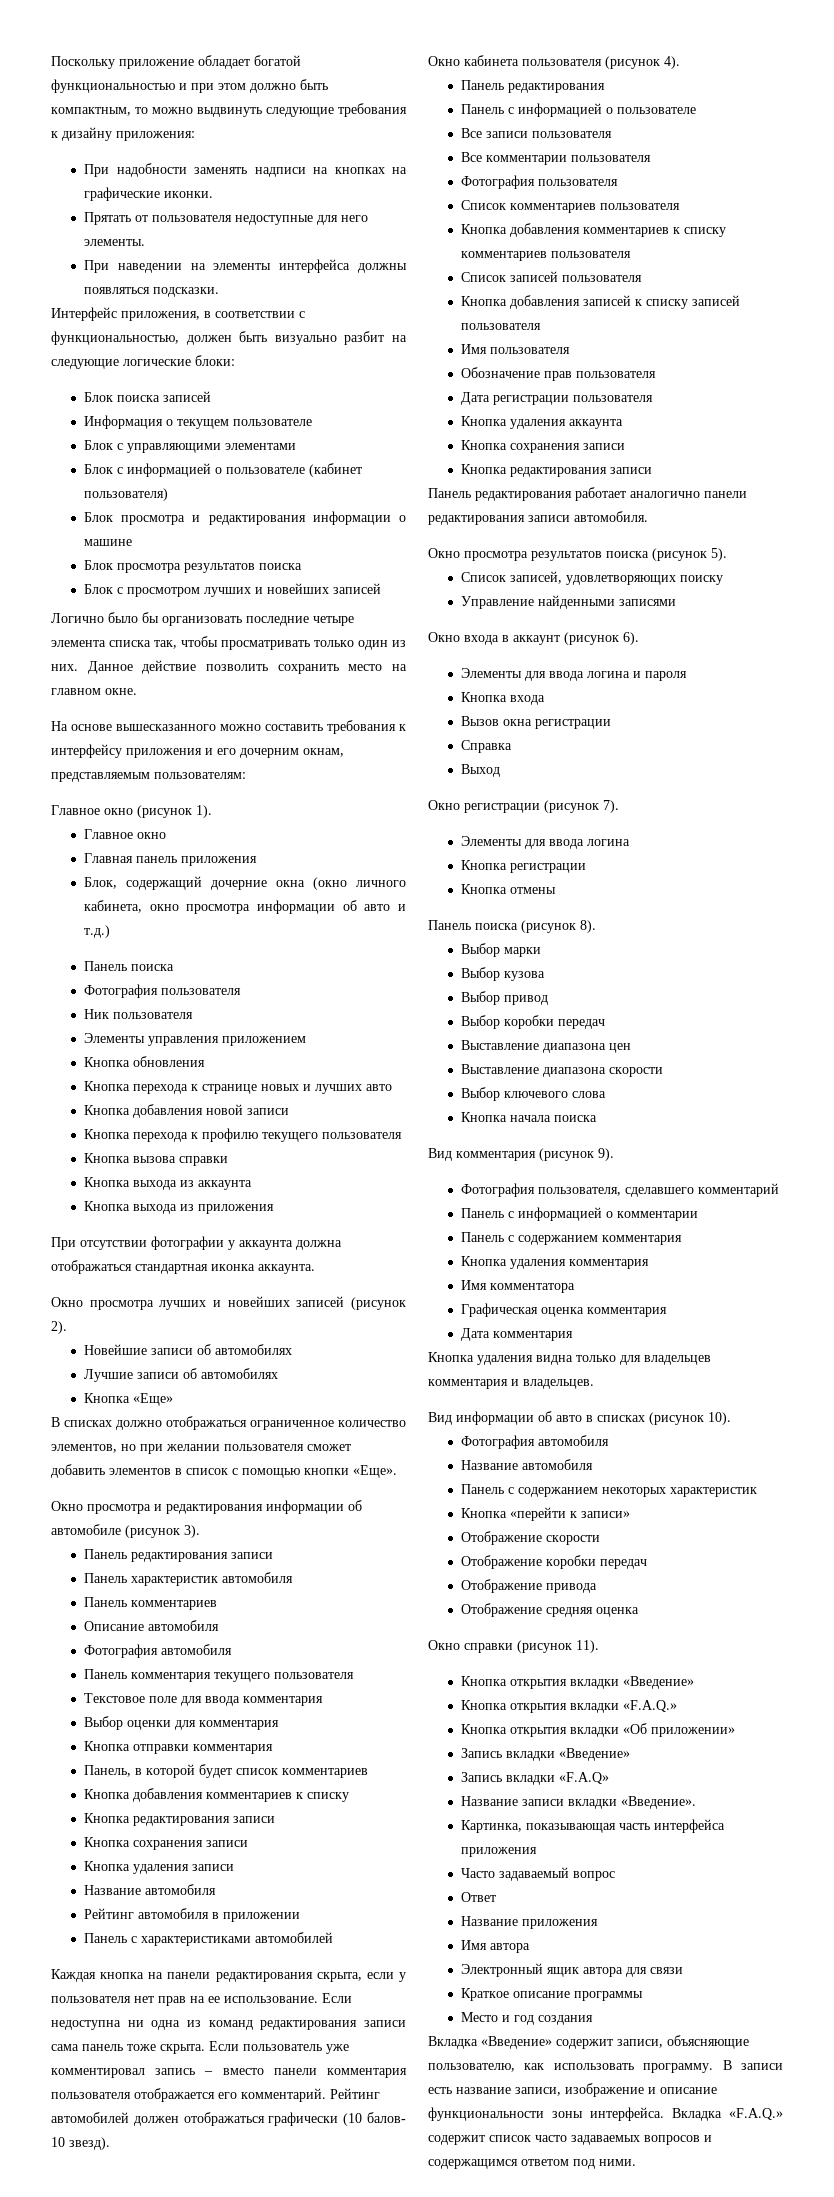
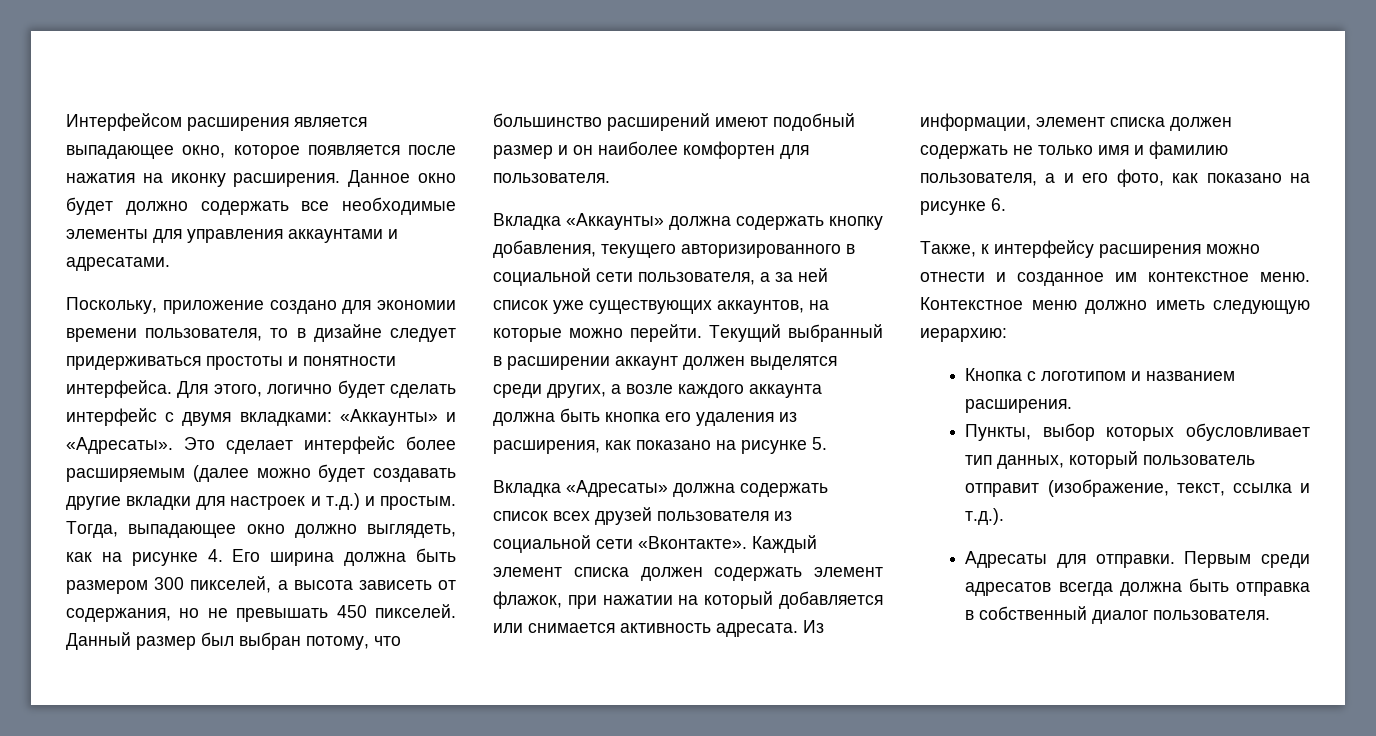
[51,55,301,69] [51,79,328,93] [51,103,407,117] [51,127,195,141] [83,163,408,177] [83,187,213,201] [83,212,368,225] [83,239,145,246] [83,259,407,273] [83,287,219,297] [51,307,305,321] [51,331,407,345] [51,355,235,369] [83,391,211,402] [83,415,312,429] [83,440,296,453] [83,463,362,477] [83,488,168,501] [83,511,407,525] [83,539,132,546] [83,560,302,573] [83,583,381,597] [51,612,354,626] [51,636,406,650] [51,660,407,674] [51,688,137,695] [51,720,406,734] [51,744,344,758] [51,772,246,782] [51,805,212,818] [83,829,166,839] [83,853,257,866] [83,876,406,890] [83,900,406,914] [83,925,110,938] [83,961,174,971] [83,984,241,998] [83,1009,193,1019] [83,1033,306,1046] [83,1056,205,1067] [83,1081,392,1094] [83,1104,289,1118] [83,1128,402,1142] [83,1153,228,1166] [83,1177,252,1190] [83,1201,274,1214] [51,1236,342,1250] [51,1260,315,1274] [51,1296,406,1310] [51,1321,67,1334] [83,1344,292,1355] [83,1368,278,1382] [83,1393,173,1406] [51,1416,406,1430] [51,1444,351,1454] [51,1464,397,1478] [51,1500,362,1514] [51,1524,200,1538] [83,1549,273,1562] [83,1572,293,1586] [83,1597,217,1610] [83,1620,219,1631] [83,1644,232,1658] [83,1669,354,1682] [83,1693,323,1706] [83,1716,279,1730] [83,1741,273,1754] [83,1764,368,1778] [83,1788,349,1802] [83,1813,275,1826] [83,1837,248,1850] [83,1861,234,1874] [83,1884,216,1895] [83,1908,300,1922] [83,1932,333,1946] [51,1969,407,1982] [51,1993,352,2006] [51,2020,406,2030] [51,2041,349,2054] [51,2068,407,2078] [51,2088,380,2102] [51,2112,406,2126] [51,2137,110,2150] [428,55,680,69] [460,80,605,93] [460,103,696,117] [460,128,612,138] [460,152,651,165] [460,175,618,189] [460,200,680,213] [460,223,726,237] [460,251,631,261] [460,271,642,282] [460,295,740,309] [460,323,541,330] [460,344,570,354] [460,367,656,381] [460,392,653,405] [460,416,623,429] [460,440,625,453] [460,464,652,477] [428,487,747,501] [428,511,648,525] [428,548,727,561] [460,571,723,585] [460,595,676,609] [428,632,639,645] [460,668,687,681] [460,692,545,705] [460,716,611,729] [460,740,512,753] [460,764,500,777] [428,800,619,813] [460,836,630,849] [460,860,586,873] [460,884,556,894] [428,920,596,933] [460,943,541,957] [460,967,545,981] [460,991,548,1005] [460,1015,605,1029] [460,1040,631,1053] [460,1064,663,1077] [460,1087,606,1101] [460,1112,597,1122] [428,1148,614,1161] [460,1183,779,1197] [460,1207,698,1221] [460,1232,682,1245] [460,1256,649,1269] [460,1280,575,1293] [460,1303,667,1317] [460,1328,573,1341] [428,1352,711,1365] [428,1379,594,1389] [428,1411,731,1425] [460,1435,609,1449] [460,1459,593,1470] [460,1484,757,1497] [460,1507,630,1521] [460,1531,600,1545] [460,1555,647,1569] [460,1579,597,1593] [460,1603,639,1617] [428,1640,599,1653] [460,1676,694,1689] [460,1700,677,1713] [460,1723,735,1737] [460,1748,630,1761] [460,1772,609,1785] [460,1796,696,1809] [460,1819,725,1833] [460,1847,537,1857] [460,1867,615,1881] [460,1892,496,1902] [460,1916,598,1929] [460,1940,530,1953] [460,1963,683,1977] [460,1988,643,2001] [460,2012,593,2025] [428,2035,749,2049] [428,2060,783,2073] [428,2083,717,2097] [428,2107,783,2121] [428,2135,712,2145] [428,2159,636,2169] Поскольку приложение обладает богатой функциональностью и при этом должно быть компактным, то можно выдвинуть следующие требования к дизайну приложения: // При надобности заменять надписи на кнопках на графические иконки. // Прятать от пользователя недоступные для него элементы. // При наведении на элементы интерфейса должны появляться подсказки. // Интерфейс приложения, в соответствии с функциональностью, должен быть визуально разбит на следующие логические блоки: // Блок поиска записей // Информация о текущем пользователе // Блок с управляющими элементами // Блок с информацией о пользователе (кабинет пользователя) // Блок просмотра и редактирования информации о машине // Блок просмотра результатов поиска // Блок с просмотром лучших и новейших записей // Логично было бы организовать последние четыре элемента списка так, чтобы просматривать только один из них. Данное действие позволить сохранить место на главном окне. // На основе вышесказанного можно составить требования к интерфейсу приложения и его дочерним окнам, представляемым пользователям: // Главное окно (рисунок 1). // Главное окно // Главная панель приложения // Блок, содержащий дочерние окна (окно личного кабинета, окно просмотра информации об авто и т.д.) // Панель поиска // Фотография пользователя // Ник пользователя // Элементы управления приложением // Кнопка обновления // Кнопка перехода к странице новых и лучших авто // Кнопка добавления новой записи // Кнопка перехода к профилю текущего пользователя // Кнопка вызова справки // Кнопка выхода из аккаунта // Кнопка выхода из приложения // При отсутствии фотографии у аккаунта должна отображаться стандартная иконка аккаунта. // Окно просмотра лучших и новейших записей (рисунок 2). // Новейшие записи об автомобилях // Лучшие записи об автомобилях // Кнопка «Еще» // В списках должно отображаться ограниченное количество элементов, но при желании пользователя сможет добавить элементов в список с помощью кнопки «Еще». // Окно просмотра и редактирования информации об автомобиле (рисунок 3). // Панель редактирования записи // Панель характеристик автомобиля // Панель комментариев // Описание автомобиля // Фотография автомобиля // Панель комментария текущего пользователя // Текстовое поле для ввода комментария // Выбор оценки для комментария // Кнопка отправки комментария // Панель, в которой будет список комментариев // Кнопка добавления комментариев к списку // Кнопка редактирования записи // Кнопка сохранения записи // Кнопка удаления записи // Название автомобиля // Рейтинг автомобиля в приложении // Панель с характеристиками автомобилей // Каждая кнопка на панели редактирования скрыта, если у пользователя нет прав на ее использование. Если недоступна ни одна из команд редактирования записи сама панель тоже скрыта. Если пользователь уже комментировал запись – вместо панели комментария пользователя отображается его комментарий. Рейтинг автомобилей должен отображаться графически (10 балов- 10 звезд). // Окно кабинета пользователя (рисунок 4). // Панель редактирования // Панель с информацией о пользователе // Все записи пользователя // Все комментарии пользователя // Фотография пользователя // Список комментариев пользователя // Кнопка добавления комментариев к списку комментариев пользователя // Список записей пользователя // Кнопка добавления записей к списку записей пользователя // Имя пользователя // Обозначение прав пользователя // Дата регистрации пользователя // Кнопка удаления аккаунта // Кнопка сохранения записи // Кнопка редактирования записи // Панель редактирования работает аналогично панели редактирования записи автомобиля. // Окно просмотра результатов поиска (рисунок 5). // Список записей, удовлетворяющих поиску // Управление найденными записями // Окно входа в аккаунт (рисунок 6). // Элементы для ввода логина и пароля // Кнопка входа // Вызов окна регистрации // Справка // Выход // Окно регистрации (рисунок 7). // Элементы для ввода логина // Кнопка регистрации // Кнопка отмены // Панель поиска (рисунок 8). // Выбор марки // Выбор кузова // Выбор привод // Выбор коробки передач // Выставление диапазона цен // Выставление диапазона скорости // Выбор ключевого слова // Кнопка начала поиска // Вид комментария (рисунок 9). // Фотография пользователя, сделавшего комментарий // Панель с информацией о комментарии // Панель с содержанием комментария // Кнопка удаления комментария // Имя комментатора // Графическая оценка комментария // Дата комментария // Кнопка удаления видна только для владельцев комментария и владельцев. // Вид информации об авто в списках (рисунок 10). // Фотография автомобиля // Название автомобиля // Панель с содержанием некоторых характеристик // Кнопка «перейти к записи» // Отображение скорости // Отображение коробки передач // Отображение привода // Отображение средняя оценка // Окно справки (рисунок 11). // Кнопка открытия вкладки «Введение» // Кнопка открытия вкладки «F.A.Q.» // Кнопка открытия вкладки «Об приложении» // Запись вкладки «Введение» // Запись вкладки «F.A.Q» // Название записи вкладки «Введение». // Картинка, показывающая часть интерфейса приложения // Часто задаваемый вопрос // Ответ // Название приложения // Имя автора // Электронный ящик автора для связи // Краткое описание программы // Место и год создания // Вкладка «Введение» содержит записи, объясняющие пользователю, как использовать программу. В записи есть название записи, изображение и описание функциональности зоны интерфейса. Вкладка «F.A.Q.» содержит список часто задаваемых вопросов и содержащимся ответом под ними. -> [66,113,367,131] [66,145,456,159] [66,170,456,187] [66,197,456,215] [66,229,398,243] [66,257,170,271] [66,297,456,314] [66,324,456,342] [66,356,396,370] [66,380,456,398] [66,408,456,426] [66,436,456,454] [66,464,456,482] [66,493,457,510] [66,521,456,538] [66,548,456,566] [66,576,456,594] [66,604,456,622] [66,632,401,650] [493,113,855,131] [493,141,809,159] [493,173,610,183] [493,213,883,230] [493,240,855,258] [493,268,828,286] [493,300,829,314] [493,324,883,342] [493,356,837,370] [493,384,822,398] [493,408,797,426] [493,437,827,454] [493,480,828,497] [493,507,792,525] [493,535,817,553] [493,567,883,581] [493,591,883,609] [493,620,824,637] [920,113,1232,131] [920,141,1228,159] [920,169,1310,187] [920,198,1006,215] [920,240,1260,258] [920,272,1310,286] [920,297,1310,314] [920,328,1007,342] [965,368,1236,381] [965,399,1073,413] [965,423,1310,441] [965,451,1256,469] [965,479,1310,497] [965,508,1005,525] [965,551,1310,568] [965,578,1310,596] [965,606,1271,624] Интерфейсом расширения является выпадающее окно, которое появляется после нажатия на иконку расширения. Данное окно будет должно содержать все необходимые элементы для управления аккаунтами и адресатами. // Поскольку, приложение создано для экономии времени пользователя, то в дизайне следует придерживаться простоты и понятности интерфейса. Для этого, логично будет сделать интерфейс с двумя вкладками: «Аккаунты» и «Адресаты». Это сделает интерфейс более расширяемым (далее можно будет создавать другие вкладки для настроек и т.д.) и простым. Тогда, выпадающее окно должно выглядеть, как на рисунке 4. Его ширина должна быть размером 300 пикселей, а высота зависеть от содержания, но не превышать 450 пикселей. Данный размер был выбран потому, что большинство расширений имеют подобный размер и он наиболее комфортен для пользователя. // Вкладка «Аккаунты» должна содержать кнопку добавления, текущего авторизированного в социальной сети пользователя, а за ней список уже существующих аккаунтов, на которые можно перейти. Текущий выбранный в расширении аккаунт должен выделятся среди других, а возле каждого аккаунта должна быть кнопка его удаления из расширения, как показано на рисунке 5. // Вкладка «Адресаты» должна содержать список всех друзей пользователя из социальной сети «Вконтакте». Каждый элемент списка должен содержать элемент флажок, при нажатии на который добавляется или снимается активность адресата. Из информации, элемент списка должен содержать не только имя и фамилию пользователя, а и его фото, как показано на рисунке 6. // Также, к интерфейсу расширения можно отнести и созданное им контекстное меню. Контекстное меню должно иметь следующую иерархию: // Кнопка с логотипом и названием расширения. // Пункты, выбор которых обусловливает тип данных, который пользователь отправит (изображение, текст, ссылка и т.д.). // Адресаты для отправки. Первым среди адресатов всегда должна быть отправка в собственный диалог пользователя.

